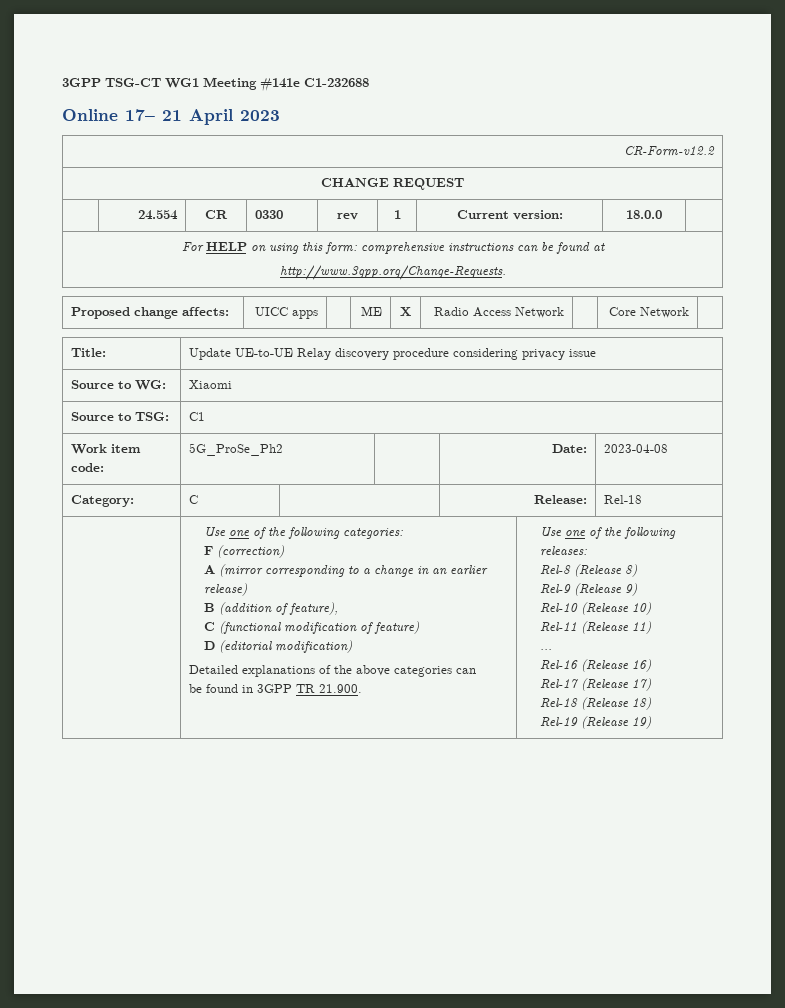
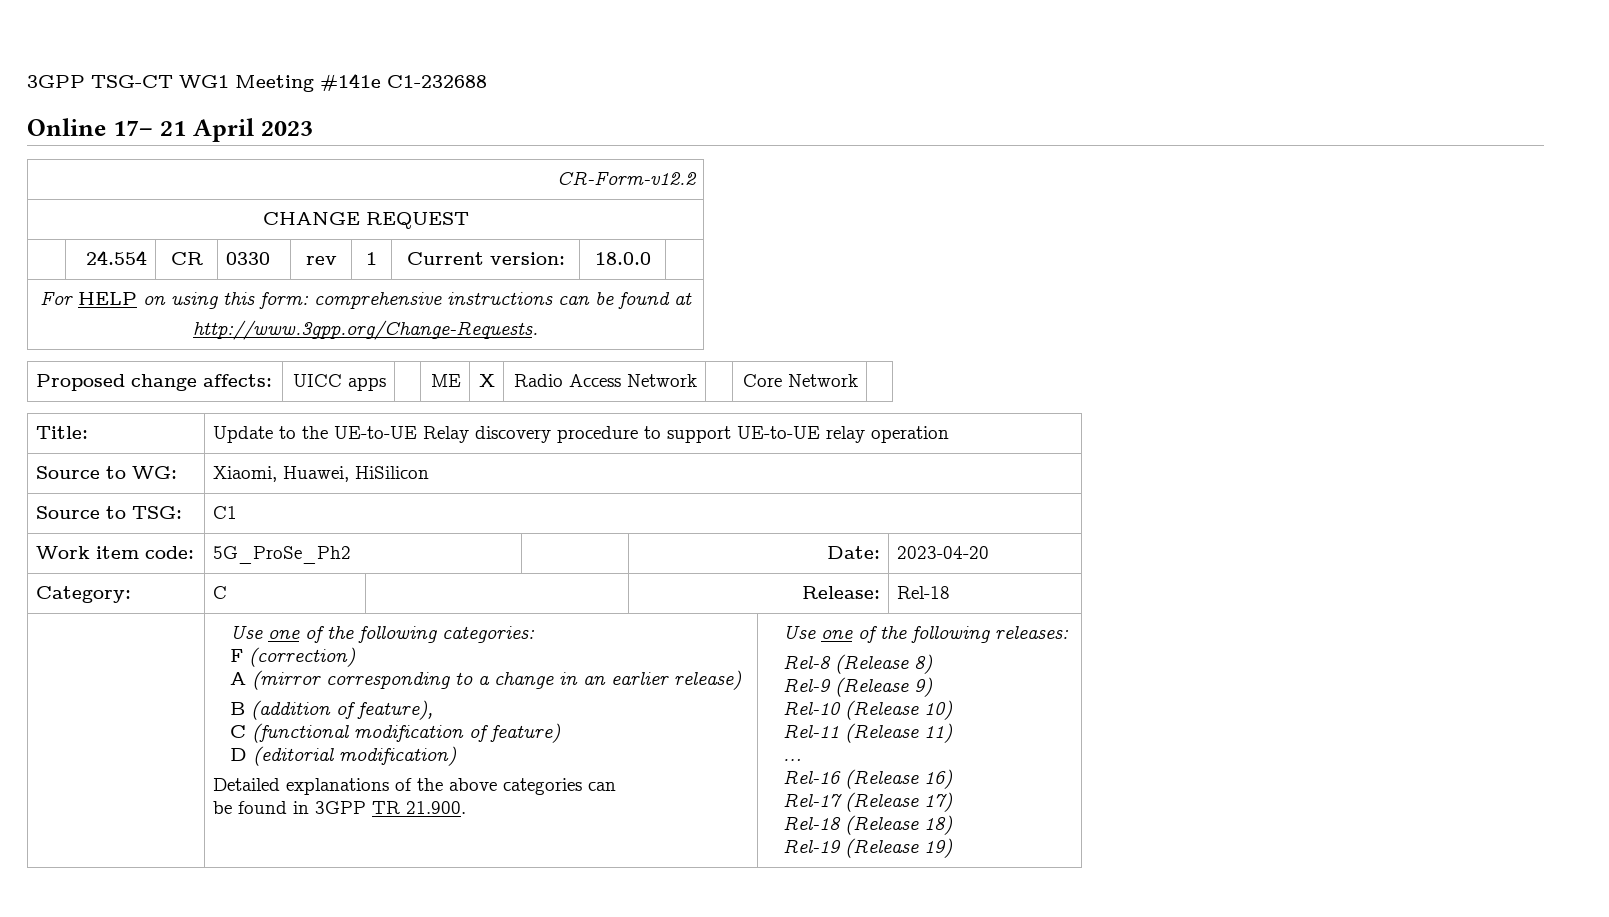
(231, 354) none -> [278,426,328,439] to the
[452,348,596,360] considering privacy issue -> [643,426,949,443] to support UE-to-UE relay operation
[188,380,232,389] Xiaomi -> [212,466,429,482] Xiaomi, Huawei, HiSilicon
[603,444,668,453] 2023-04-08 -> [896,546,989,559] 2023-04-20

